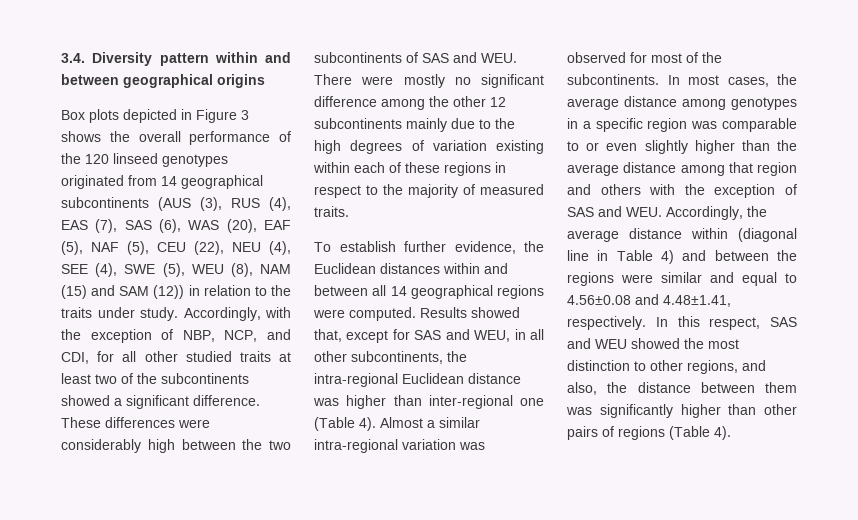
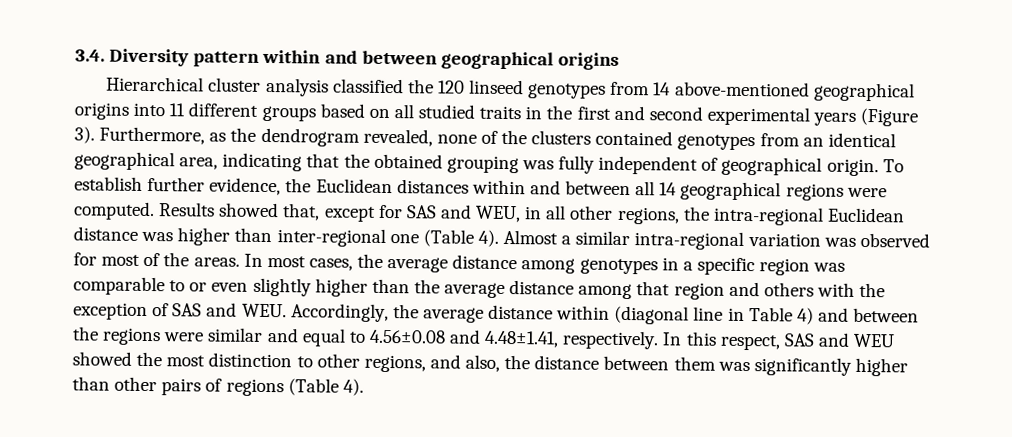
[61,109,249,123] [61,131,291,145] Box plots depicted in Figure 3 shows the overall performance of -> [106,76,404,97] Hierarchical cluster analysis classified
[61,175,124,189] originated -> (607, 91) none
[181,175,263,189] [61,197,291,211] [61,219,291,233] [61,241,291,255] [61,263,291,277] [61,285,291,299] [61,307,291,321] [61,329,291,343] [61,351,291,364] [61,373,249,384] [61,395,260,409] [61,417,210,428] [61,439,291,453] [314,52,517,63] [314,74,544,88] [314,96,506,110] [314,118,515,132] [314,140,544,154] [313,162,506,176] [314,184,544,198] [314,206,349,217] geographical subcontinents (AUS (3), RUS (4), EAS (7), SAS (6), WAS (20), EAF (5), NAF (5), CEU (22), NEU (4), SEE (4), SWE (5), WEU (8), NAM (15) and SAM (12)) in relation to the traits under study. Accordingly, with the exception of NBP, NCP, and CDI, for all other studied traits at least two of the subcontinents showed a significant difference. These differences were considerably high between the two subcontinents of SAS and WEU. There were mostly no significant difference among the other 12 subcontinents mainly due to the high degrees of variation existing within each of these regions in respect to the majority of measured traits. // -> [674,81,915,102] [74,102,919,127] [74,126,896,151] [74,151,879,177] above-mentioned geographical origins into 11 different groups based on all studied traits in the first and second experimental years (Figure 3). Furthermore, as the dendrogram revealed, none of the clusters contained genotypes from an identical geographical area, indicating that the obtained grouping was fully independent of geographical origin.
[351,351,443,364] subcontinents, -> [616,206,680,225] regions,
[567,74,659,85] subcontinents. -> [193,257,240,267] areas.

